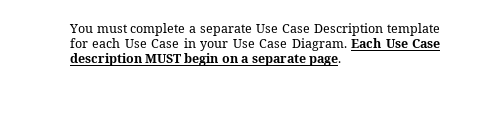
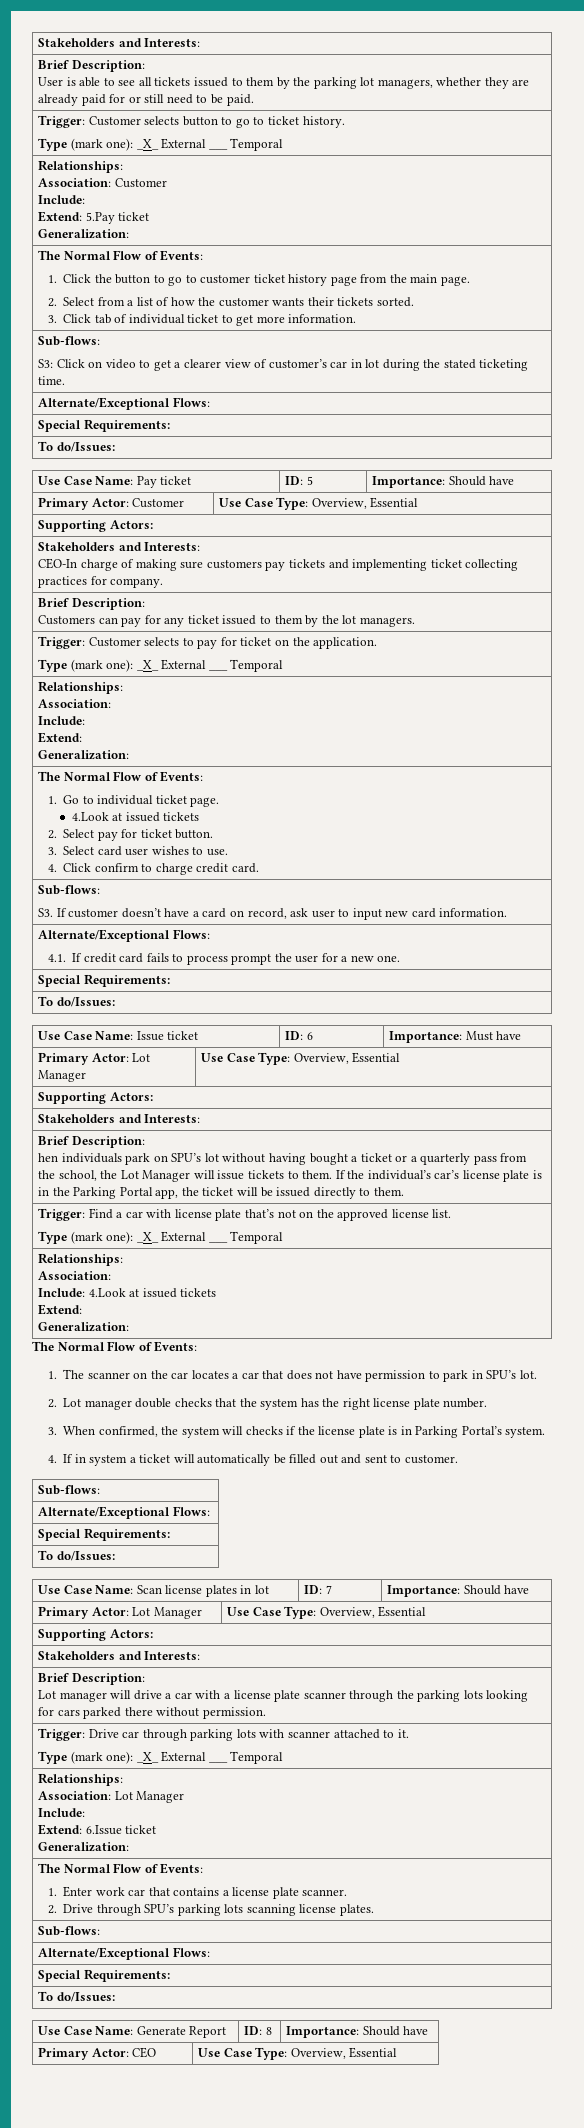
[68,23,440,36] [69,38,440,51] [69,53,341,66] You must complete a separate Use Case Description template for each Use Case in your Use Case Diagram. Each Use Case description MUST begin on a separate page. -> [38,38,201,47] [38,60,145,72] [38,77,530,89] [38,94,254,106] [38,115,345,128] [38,138,284,151] [38,160,124,173] [38,178,167,188] [38,195,86,204] [38,211,150,224] [38,229,130,239] [38,250,204,261] [47,274,470,286] [47,297,414,307] [47,314,357,326] [38,336,101,346] [38,359,529,371] [38,376,66,385] [38,397,210,410] [38,419,170,432] [38,441,115,452] [38,476,192,488] [285,476,313,485] [372,476,515,488] [38,497,185,510] [219,497,419,510] [38,520,153,532] [38,542,201,551] [38,558,519,571] [38,576,164,588] [38,598,145,610] [38,615,415,627] [38,636,378,649] [38,659,284,672] [38,681,124,694] [38,699,112,708] [38,716,86,725] [38,732,83,743] [38,750,130,760] [38,771,204,782] [47,795,220,807] [71,812,200,822] [47,829,214,841] [47,846,228,856] [47,863,259,875] [38,885,101,895] [38,908,508,920] [38,929,210,942] [47,953,401,965] [38,974,170,987] [38,996,115,1007] [38,1031,199,1041] [285,1031,313,1040] [389,1031,522,1043] [38,1052,151,1065] [38,1070,87,1082] [201,1052,401,1065] [38,1092,153,1104] [38,1114,201,1123] [38,1136,145,1148] [38,1153,528,1165] [38,1170,542,1182] [38,1187,404,1199] [38,1208,452,1221] [38,1231,284,1244] [38,1253,124,1266] [38,1271,112,1280] [38,1288,217,1298] [38,1304,83,1315] [38,1322,130,1332] [32,1341,198,1352] [47,1369,537,1382] [47,1398,488,1410] [47,1426,546,1438] [47,1454,458,1466] [38,1485,101,1495] [38,1506,210,1519] [38,1528,170,1541] [38,1550,115,1561] [38,1585,269,1597] [304,1585,332,1594] [387,1585,530,1597] [38,1606,202,1619] [227,1606,427,1619] [38,1629,153,1641] [38,1651,201,1660] [38,1673,145,1685] [38,1690,529,1702] [38,1707,266,1719] [38,1728,409,1741] [38,1751,284,1764] [38,1773,124,1786] [38,1791,185,1803] [38,1808,86,1817] [38,1824,157,1835] [38,1842,130,1852] [38,1863,204,1874] [47,1886,348,1899] [47,1904,374,1916] [38,1926,101,1936] [38,1947,210,1960] [38,1969,170,1982] [38,1991,115,2002] [38,2026,227,2038] [244,2026,272,2035] [286,2026,429,2038] [38,2047,157,2060] [198,2047,398,2060] Stakeholders and Interests: // Brief Description: // User is able to see all tickets issued to them by the parking lot managers, whether they are already paid for or still need to be paid. // Trigger: Customer selects button to go to ticket history. // Type (mark one): _X_ External ___ Temporal // Relationships: // Association: Customer // Include: // Extend: 5.Pay ticket // Generalization: // The Normal Flow of Events: // 1. Click the button to go to customer ticket history page from the main page. // 2. Select from a list of how the customer wants their tickets sorted. // 3. Click tab of individual ticket to get more information. // Sub-flows: // S3: Click on video to get a clearer view of customer’s car in lot during the stated ticketing time. // Alternate/Exceptional Flows: // Special Requirements: // To do/Issues: // Use Case Name: Pay ticket | ID: 5 | Importance: Should have // Primary Actor: Customer | Use Case Type: Overview, Essential // Supporting Actors: // Stakeholders and Interests: // CEO-In charge of making sure customers pay tickets and implementing ticket collecting practices for company. // Brief Description: // Customers can pay for any ticket issued to them by the lot managers. // Trigger: Customer selects to pay for ticket on the application. // Type (mark one): _X_ External ___ Temporal // Relationships: // Association: // Include: // Extend: // Generalization: // The Normal Flow of Events: // 1. Go to individual ticket page. // 4.Look at issued tickets // 2. Select pay for ticket button. // 3. Select card user wishes to use. // 4. Click confirm to charge credit card. // Sub-flows: // S3. If customer doesn’t have a card on record, ask user to input new card information. // Alternate/Exceptional Flows: // 4.1. If credit card fails to process prompt the user for a new one. // Special Requirements: // To do/Issues: // Use Case Name: Issue ticket | ID: 6 | Importance: Must have // Primary Actor: Lot Manager | Use Case Type: Overview, Essential // Supporting Actors: // Stakeholders and Interests: // Brief Description: // hen individuals park on SPU’s lot without having bought a ticket or a quarterly pass from the school, the Lot Manager will issue tickets to them. If the individual’s car’s license plate is in the Parking Portal app, the ticket will be issued directly to them. // Trigger: Find a car with license plate that’s not on the approved license list. // Type (mark one): _X_ External ___ Temporal // Relationships: // Association: // Include: 4.Look at issued tickets // Extend: // Generalization: // The Normal Flow of Events: // 1. The scanner on the car locates a car that does not have permission to park in SPU’s lot. // 2. Lot manager double checks that the system has the right license plate number. // 3. When confirmed, the system will checks if the license plate is in Parking Portal’s system. // 4. If in system a ticket will automatically be filled out and sent to customer. // Sub-flows: // Alternate/Exceptional Flows: // Special Requirements: // To do/Issues: // Use Case Name: Scan license plates in lot | ID: 7 | Importance: Should have // Primary Actor: Lot Manager | Use Case Type: Overview, Essential // Supporting Actors: // Stakeholders and Interests: // Brief Description: // Lot manager will drive a car with a license plate scanner through the parking lots looking for cars parked there without permission. // Trigger: Drive car through parking lots with scanner attached to it. // Type (mark one): _X_ External ___ Temporal // Relationships: // Association: Lot Manager // Include: // Extend: 6.Issue ticket // Generalization: // The Normal Flow of Events: // 1. Enter work car that contains a license plate scanner. // 2. Drive through SPU’s parking lots scanning license plates. // Sub-flows: // Alternate/Exceptional Flows: // Special Requirements: // To do/Issues: // Use Case Name: Generate Report | ID: 8 | Importance: Should have // Primary Actor: CEO | Use Case Type: Overview, Essential

